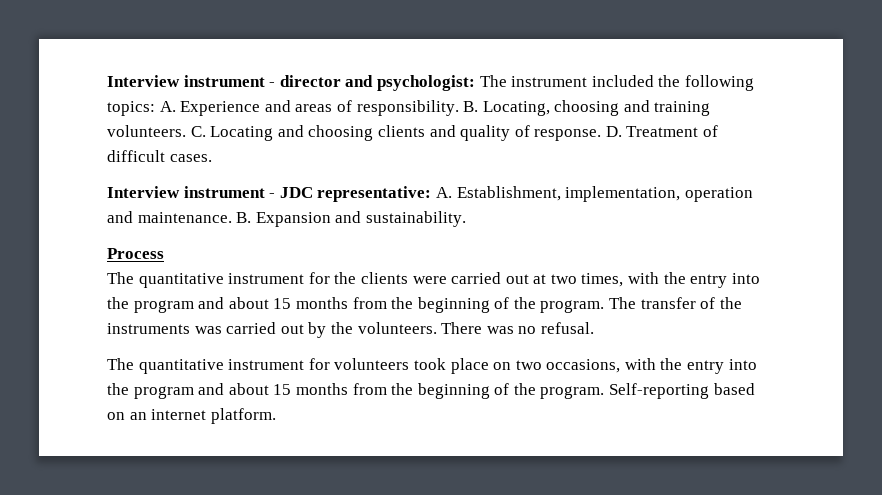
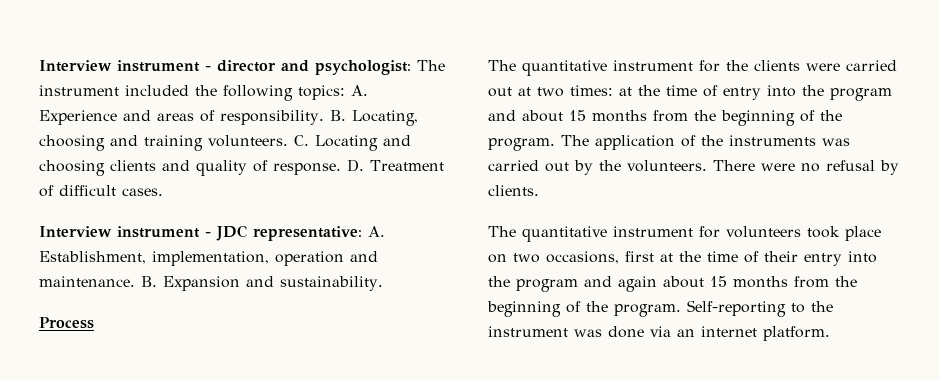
[581,272,686,287] times, with the -> [570,85,718,97] times: at the time of
[640,297,696,309] transfer -> [595,135,675,150] application
[486,322,594,334] was no refusal. -> [761,160,899,175] [488,185,539,196] were no refusal by clients.
[624,358,757,374] [107,383,225,399] with the entry into the program and -> [625,251,877,266] [488,276,657,292] first at the time of their entry into the program and again
[713,383,755,395] [107,412,125,420] based on -> [791,301,833,313] [488,326,671,338] to the instrument was done via

